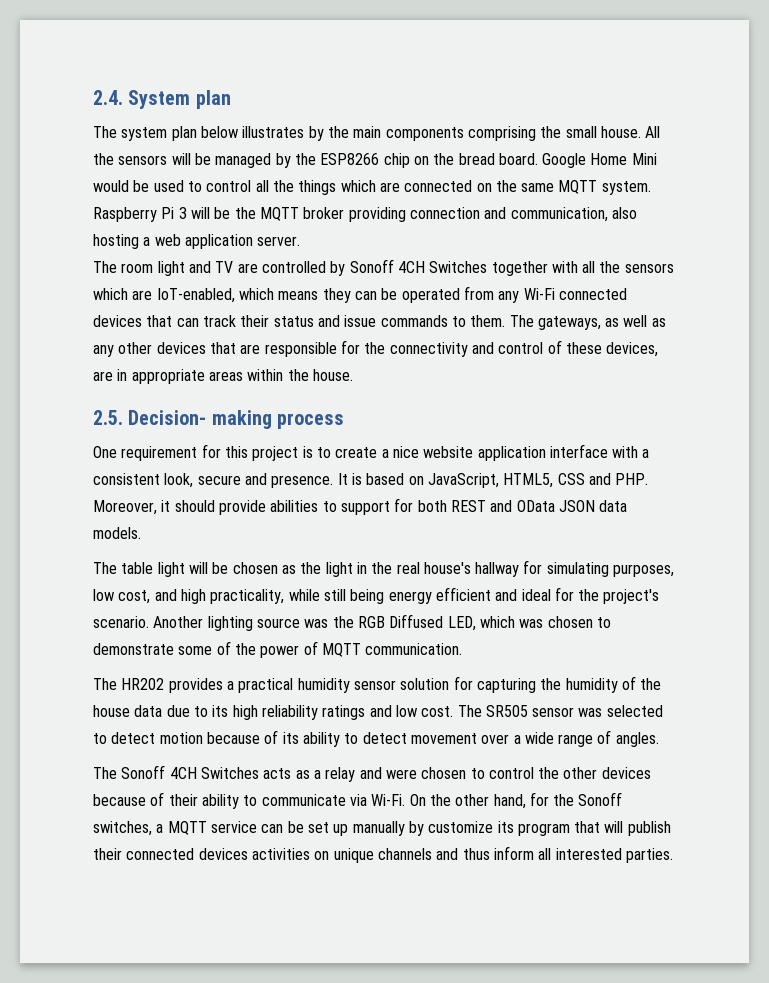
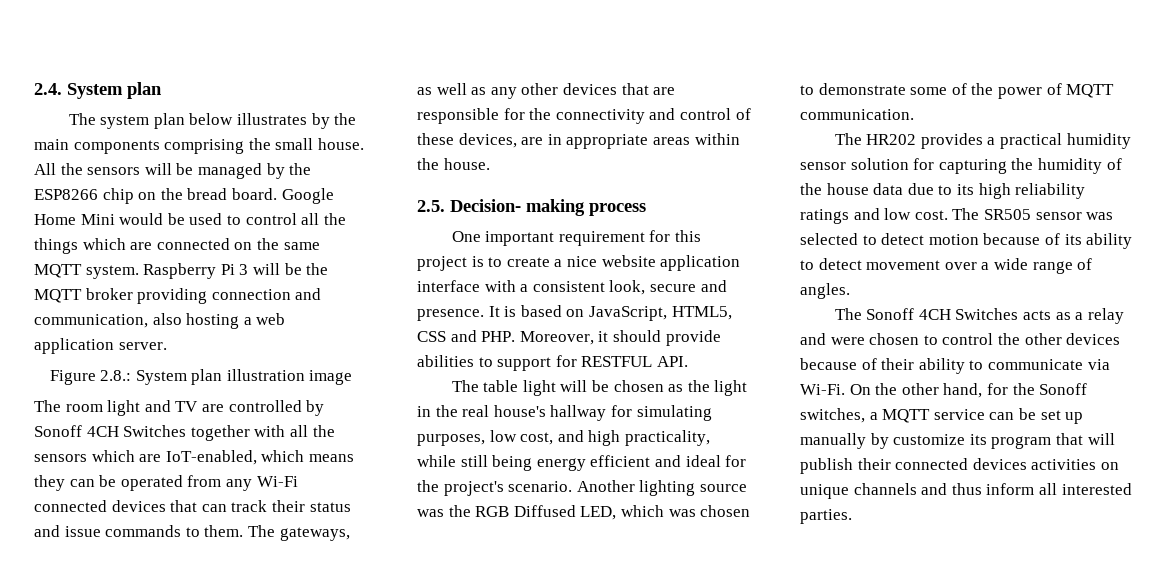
(301, 241) none -> [49,369,353,385] // Figure 2.8.: System plan illustration image
(117, 452) none -> [485,231,555,246] important
[417,500,628,512] [93,527,141,539] both REST and OData JSON data models. -> [581,356,688,367] RESTFUL API.

